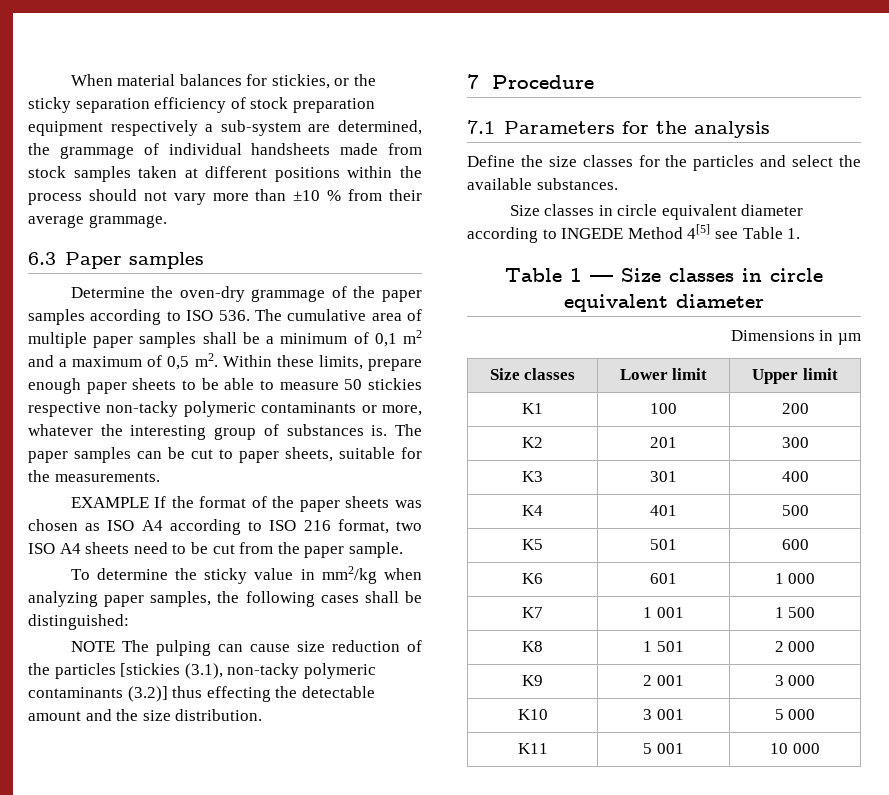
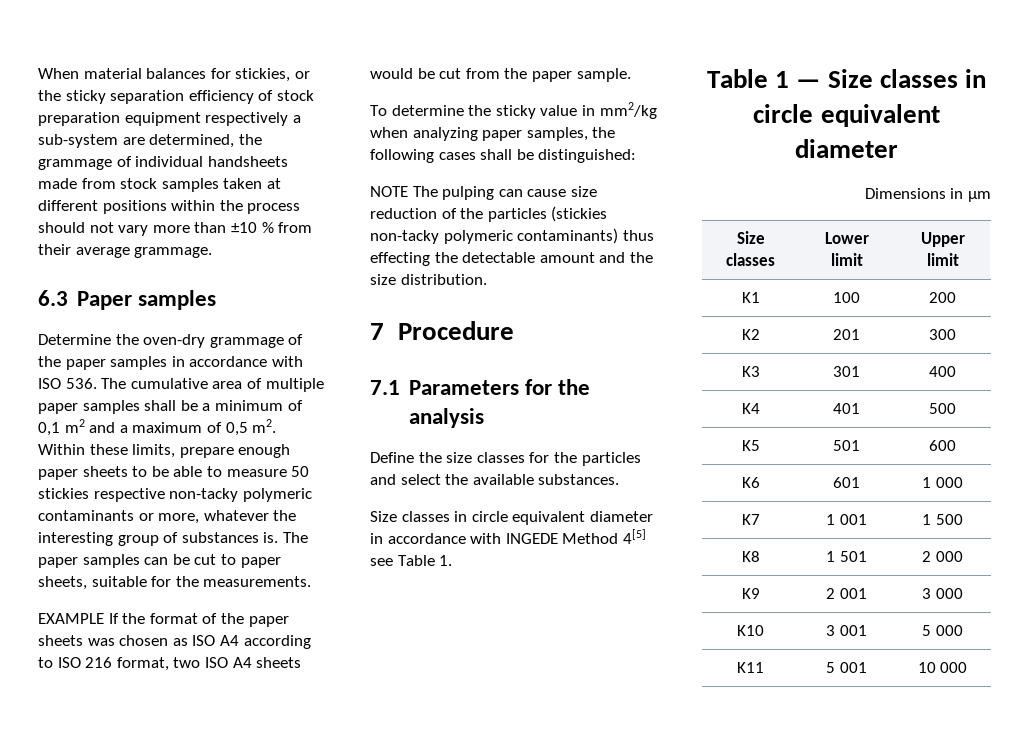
[90,309,181,325] according to -> [171,356,303,367] in accordance with
[133,542,187,554] need to -> [370,68,413,79] would
[120,663,376,679] [28,686,168,702] [stickies (3.1), non-tacky polymeric contaminants (3.2)] -> [551,206,608,222] [370,228,619,244] (stickies non-tacky polymeric contaminants)
[467,227,557,243] according to -> [370,533,502,544] in accordance with

